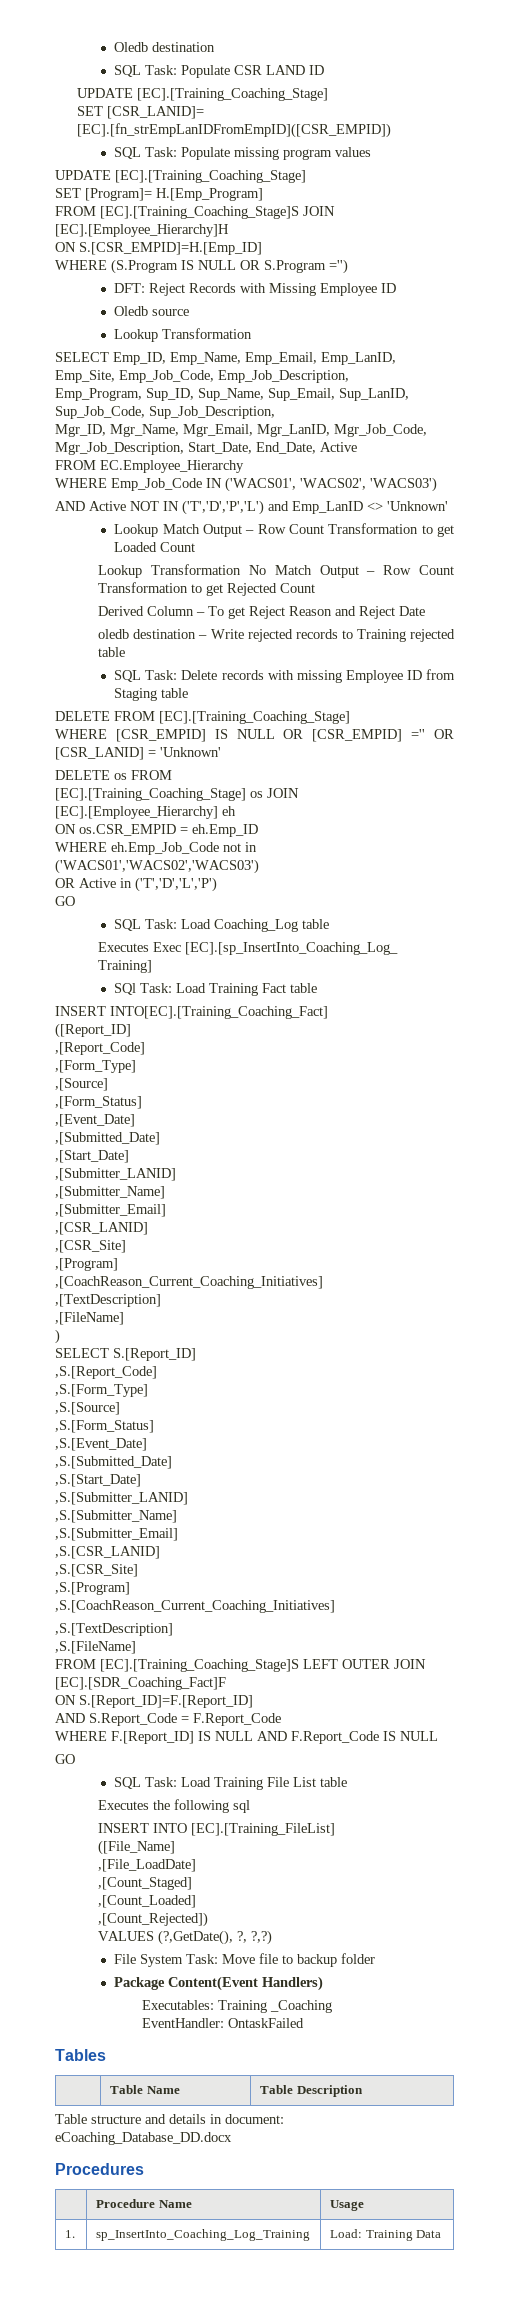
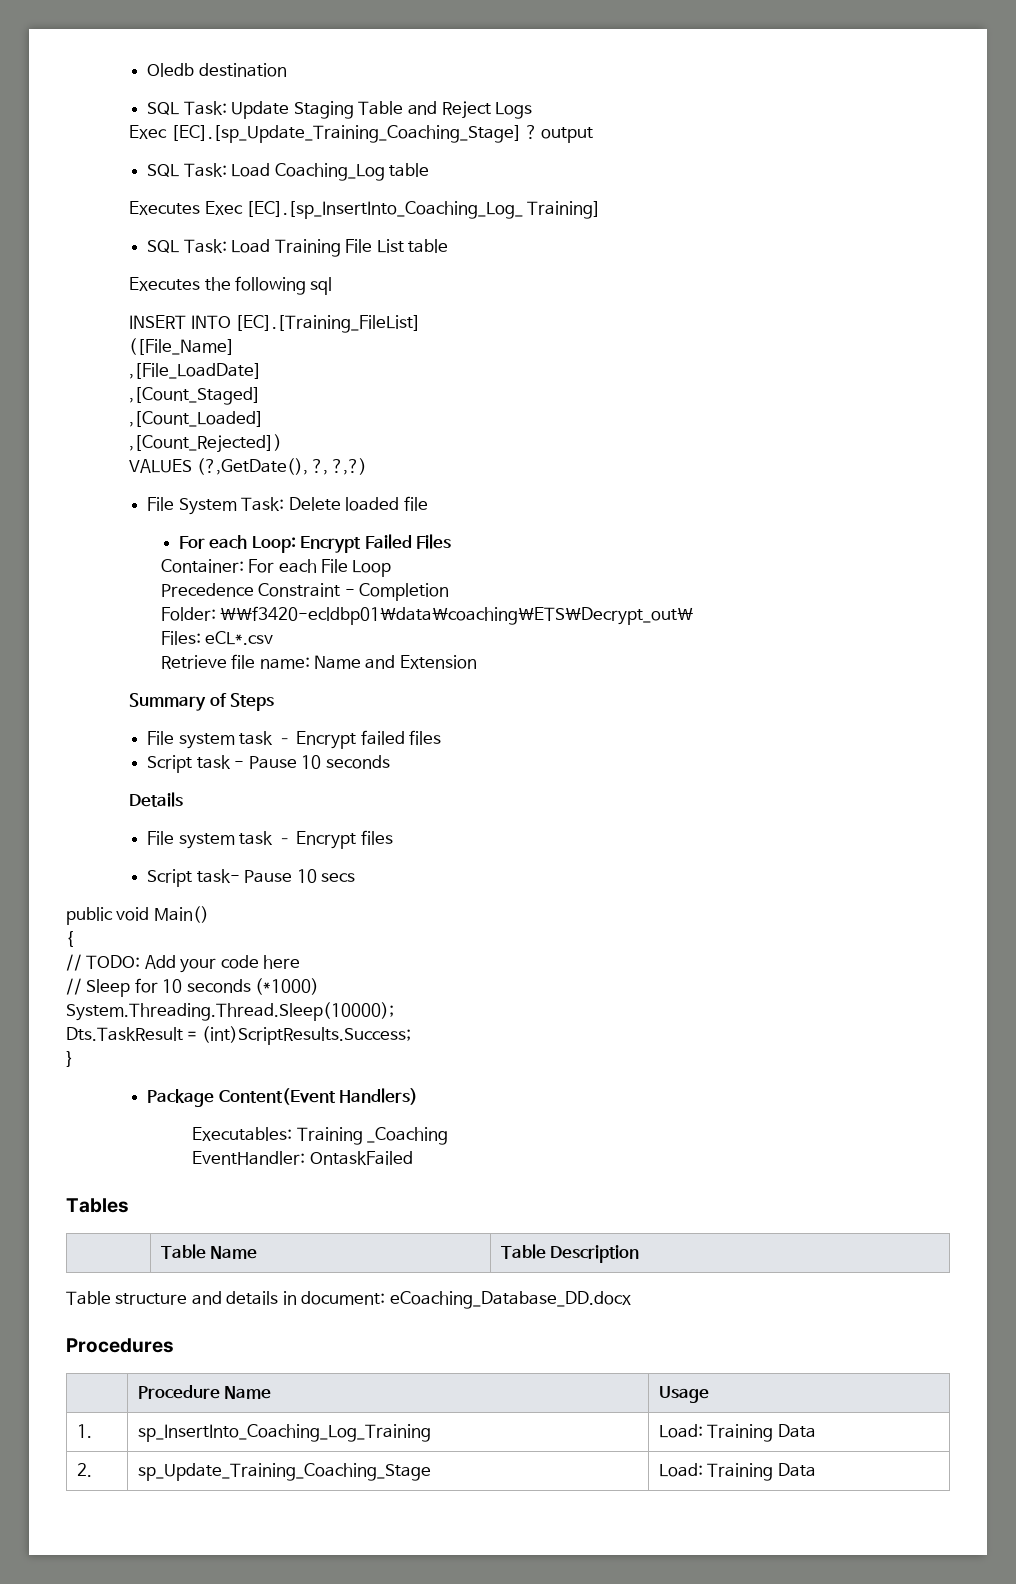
[181,65,325,78] [76,88,328,101] [76,106,204,119] [76,123,391,138] [114,147,372,160] [55,170,306,183] [55,188,263,201] [55,206,335,219] [55,224,229,237] [55,242,262,255] [55,259,348,274] [114,283,397,296] [114,306,190,316] [114,328,253,342] [55,352,396,365] [55,370,349,383] [55,388,409,401] [55,406,275,419] [55,424,427,437] [55,442,357,455] [55,460,244,473] [55,477,437,492] [55,500,448,515] [114,523,454,537] [114,542,196,552] [98,564,455,578] [98,582,316,596] [98,606,426,619] [98,629,456,642] [98,647,126,657] [114,669,455,683] [114,688,189,701] [55,711,350,724] [55,729,454,742] [55,747,221,760] [55,770,172,780] [55,788,299,801] [55,806,236,819] [55,824,258,837] [55,842,257,855] [55,859,259,874] [55,877,217,892] [55,896,75,906] Populate CSR LAND ID // UPDATE [EC].[Training_Coaching_Stage] // SET [CSR_LANID]= [EC].[fn_strEmpLanIDFromEmpID]([CSR_EMPID]) // SQL Task: Populate missing program values // UPDATE [EC].[Training_Coaching_Stage] // SET [Program]= H.[Emp_Program] // FROM [EC].[Training_Coaching_Stage]S JOIN [EC].[Employee_Hierarchy]H // ON S.[CSR_EMPID]=H.[Emp_ID] // WHERE (S.Program IS NULL OR S.Program ='') // DFT: Reject Records with Missing Employee ID // Oledb source // Lookup Transformation // SELECT Emp_ID, Emp_Name, Emp_Email, Emp_LanID, Emp_Site, Emp_Job_Code, Emp_Job_Description, // Emp_Program, Sup_ID, Sup_Name, Sup_Email, Sup_LanID, Sup_Job_Code, Sup_Job_Description, // Mgr_ID, Mgr_Name, Mgr_Email, Mgr_LanID, Mgr_Job_Code, Mgr_Job_Description, Start_Date, End_Date, Active // FROM EC.Employee_Hierarchy // WHERE Emp_Job_Code IN ('WACS01', 'WACS02', 'WACS03') // AND Active NOT IN ('T','D','P','L') and Emp_LanID <> 'Unknown' // Lookup Match Output – Row Count Transformation to get Loaded Count // Lookup Transformation No Match Output – Row Count Transformation to get Rejected Count // Derived Column – To get Reject Reason and Reject Date // oledb destination – Write rejected records to Training rejected table // SQL Task: Delete records with missing Employee ID from Staging table // DELETE FROM [EC].[Training_Coaching_Stage] // WHERE [CSR_EMPID] IS NULL OR [CSR_EMPID] ='' OR [CSR_LANID] = 'Unknown' // DELETE os FROM // [EC].[Training_Coaching_Stage] os JOIN [EC].[Employee_Hierarchy] eh // ON os.CSR_EMPID = eh.Emp_ID // WHERE eh.Emp_Job_Code not in ('WACS01','WACS02','WACS03') // OR Active in ('T','D','L','P') // GO -> [231,101,533,119] [129,125,594,143] Update Staging Table and Reject Logs // Exec [EC].[sp_Update_Training_Coaching_Stage] ? output
[114,983,318,996] [55,1006,328,1019] [55,1023,131,1038] [55,1042,145,1055] [55,1060,136,1073] [55,1078,108,1091] [55,1096,142,1109] [55,1114,135,1127] [55,1132,160,1145] [55,1150,129,1163] [55,1168,176,1181] [55,1186,165,1199] [55,1204,166,1217] [55,1222,148,1235] [55,1240,126,1253] [55,1258,118,1271] [55,1276,323,1289] [55,1294,161,1307] [55,1312,124,1325] [55,1329,60,1344] [55,1348,196,1361] [55,1366,157,1379] [55,1384,148,1397] [55,1402,120,1415] [55,1420,154,1433] [55,1438,147,1451] [55,1456,172,1469] [55,1474,141,1487] [55,1492,188,1505] [55,1510,177,1523] [55,1528,178,1541] [55,1546,160,1559] [55,1564,138,1577] [55,1582,130,1595] [55,1600,335,1613] [55,1623,173,1636] [55,1641,136,1654] [55,1659,426,1672] [55,1677,226,1690] [55,1695,253,1708] [55,1713,281,1726] [55,1731,438,1744] [55,1754,75,1764] // SQl Task: Load Training Fact table // INSERT INTO[EC].[Training_Coaching_Fact] // ([Report_ID] // ,[Report_Code] // ,[Form_Type] // ,[Source] // ,[Form_Status] // ,[Event_Date] // ,[Submitted_Date] // ,[Start_Date] // ,[Submitter_LANID] // ,[Submitter_Name] // ,[Submitter_Email] // ,[CSR_LANID] // ,[CSR_Site] // ,[Program] // ,[CoachReason_Current_Coaching_Initiatives] // ,[TextDescription] // ,[FileName] // ) // SELECT S.[Report_ID] // ,S.[Report_Code] // ,S.[Form_Type] // ,S.[Source] // ,S.[Form_Status] // ,S.[Event_Date] // ,S.[Submitted_Date] // ,S.[Start_Date] // ,S.[Submitter_LANID] // ,S.[Submitter_Name] // ,S.[Submitter_Email] // ,S.[CSR_LANID] // ,S.[CSR_Site] // ,S.[Program] // ,S.[CoachReason_Current_Coaching_Initiatives] // ,S.[TextDescription] // ,S.[FileName] // FROM [EC].[Training_Coaching_Stage]S LEFT OUTER JOIN [EC].[SDR_Coaching_Fact]F // ON S.[Report_ID]=F.[Report_ID] // AND S.Report_Code = F.Report_Code // WHERE F.[Report_ID] IS NULL AND F.Report_Code IS NULL // GO -> (602, 210) none
[222,1953,376,1967] Move file to backup folder -> [288,496,428,511] [178,534,452,553] [160,559,392,577] [160,583,450,601] [160,606,694,625] [160,631,274,645] [160,654,477,669] [129,693,275,711] [147,730,441,749] [147,755,390,773] [129,792,184,807] [147,830,393,849] [147,869,356,887] [66,906,209,925] [66,931,74,947] [66,954,301,973] [66,978,320,997] [66,1002,394,1021] [66,1026,411,1045] [66,1051,74,1067] Delete loaded file // For each Loop: Encrypt Failed Files // Container: For each File Loop // Precedence Constraint - Completion // Folder: \\f3420-ecldbp01\data\coaching\ETS\Decrypt_out\ // Files: eCL*.csv // Retrieve file name: Name and Extension // Summary of Steps // File system task – Encrypt failed files // Script task - Pause 10 seconds // Details // File system task – Encrypt files // Script task- Pause 10 secs // public void Main() // { // // TODO: Add your code here // // Sleep for 10 seconds (*1000) // System.Threading.Thread.Sleep(10000); // Dts.TaskResult = (int)ScriptResults.Success; // }
(442, 2234) none -> [76,1463,92,1477] [137,1463,431,1481] [658,1463,816,1481] // 2. | sp_Update_Training_Coaching_Stage | Load: Training Data

